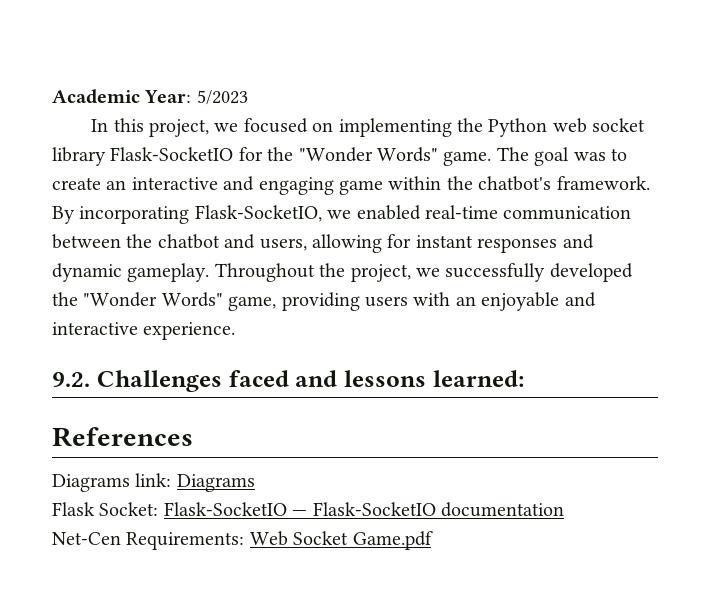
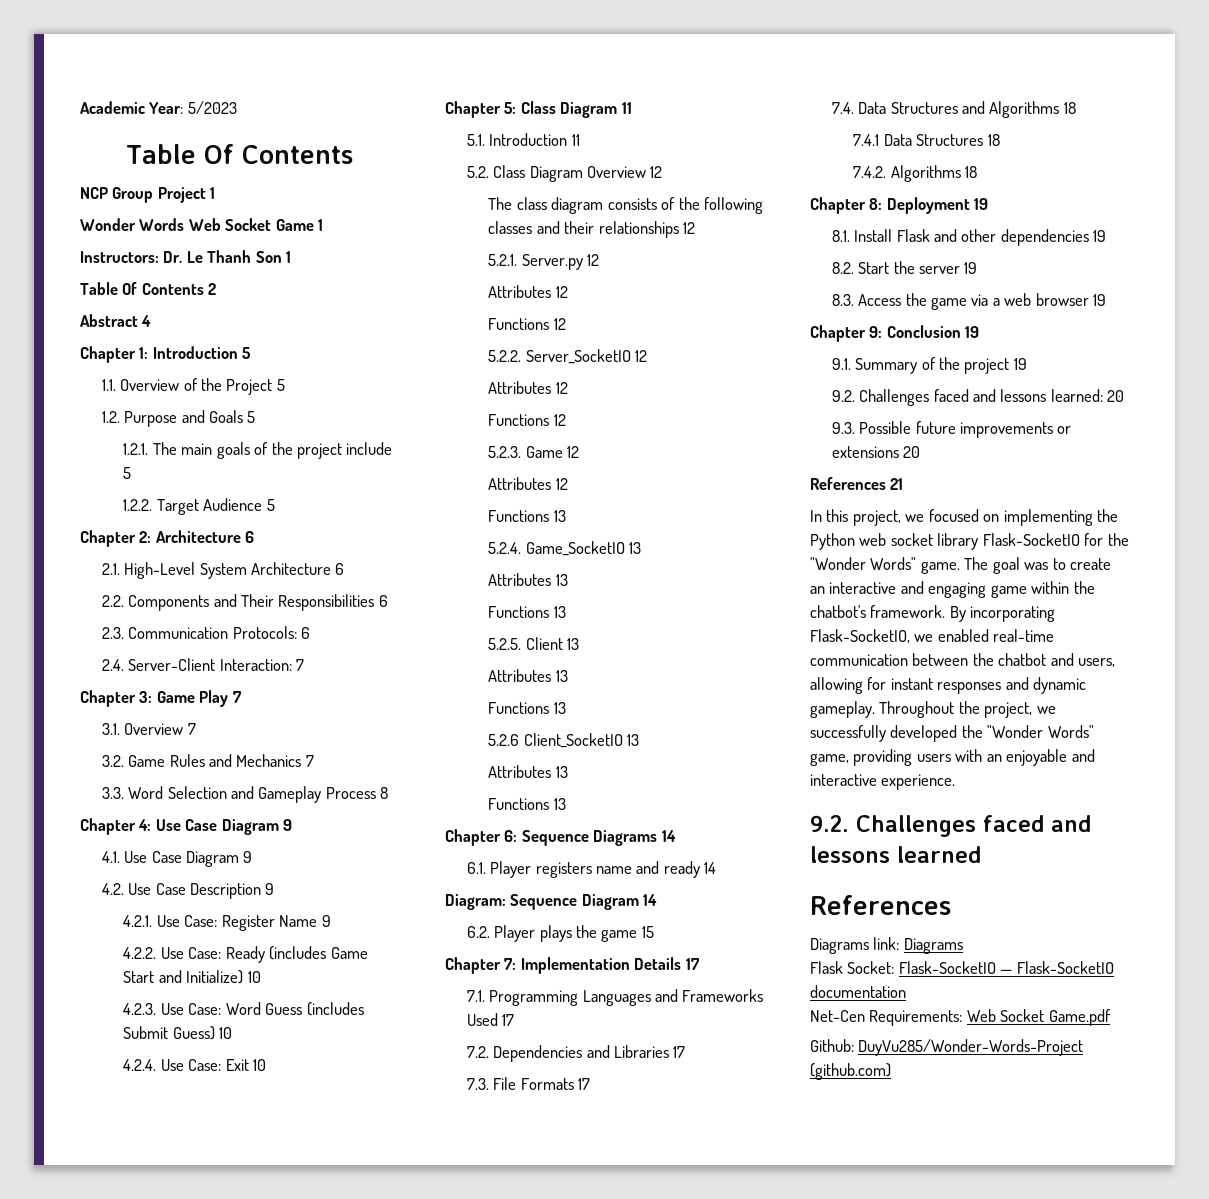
(248, 97) none -> [126,144,353,164] [80,187,216,203] [80,218,324,231] [80,250,292,263] [80,282,217,295] [80,314,152,327] [80,346,252,363] [101,378,285,395] [101,410,256,427] [123,442,393,459] [123,467,132,479] [123,498,275,515] [80,530,255,547] [101,562,345,579] [101,594,388,611] [101,626,310,639] [101,658,304,671] [80,690,242,707] [101,723,196,735] [101,754,314,767] [101,786,389,803] [80,818,293,835] [101,851,253,867] [101,883,275,899] [123,915,331,931] [123,946,368,963] [123,970,261,984] [123,1002,364,1016] [123,1026,233,1040] [123,1059,267,1071] [445,101,632,118] [466,133,580,146] [466,165,663,182] [488,197,763,214] [488,221,696,238] [488,254,600,270] [488,285,568,298] [488,318,566,330] [488,349,648,364] [488,381,568,394] [488,414,566,426] [488,446,580,458] [488,477,568,490] [488,510,566,522] [488,541,642,556] [488,573,568,586] [488,606,566,618] [488,637,580,650] [488,669,568,682] [488,702,566,714] [488,733,640,748] [488,765,568,778] [488,798,566,810] [445,829,676,846] [466,861,717,878] [445,894,658,910] [466,925,654,942] [445,957,700,974] [466,989,764,1006] [466,1013,515,1026] [466,1045,686,1062] [466,1077,590,1090] [831,101,1076,118] [853,134,1000,146] [853,165,978,182] [810,197,989,214] [831,229,1107,246] [831,261,978,274] [831,293,1107,310] [810,325,980,342] [831,357,1027,374] [831,389,1125,406] [831,421,1072,438] [831,446,921,458] [810,477,904,490] // Table Of Contents // NCP Group Project 1 // Wonder Words Web Socket Game 1 // Instructors: Dr. Le Thanh Son 1 // Table Of Contents 2 // Abstract 4 // Chapter 1: Introduction 5 // 1.1. Overview of the Project 5 // 1.2. Purpose and Goals 5 // 1.2.1. The main goals of the project include 5 // 1.2.2. Target Audience 5 // Chapter 2: Architecture 6 // 2.1. High-Level System Architecture 6 // 2.2. Components and Their Responsibilities 6 // 2.3. Communication Protocols: 6 // 2.4. Server-Client Interaction: 7 // Chapter 3: Game Play 7 // 3.1. Overview 7 // 3.2. Game Rules and Mechanics 7 // 3.3. Word Selection and Gameplay Process 8 // Chapter 4: Use Case Diagram 9 // 4.1. Use Case Diagram 9 // 4.2. Use Case Description 9 // 4.2.1. Use Case: Register Name 9 // 4.2.2. Use Case: Ready (includes Game Start and Initialize) 10 // 4.2.3. Use Case: Word Guess (includes Submit Guess) 10 // 4.2.4. Use Case: Exit 10 // Chapter 5: Class Diagram 11 // 5.1. Introduction 11 // 5.2. Class Diagram Overview 12 // The class diagram consists of the following classes and their relationships 12 // 5.2.1. Server.py 12 // Attributes 12 // Functions 12 // 5.2.2. Server_SocketIO 12 // Attributes 12 // Functions 12 // 5.2.3. Game 12 // Attributes 12 // Functions 13 // 5.2.4. Game_SocketIO 13 // Attributes 13 // Functions 13 // 5.2.5. Client 13 // Attributes 13 // Functions 13 // 5.2.6 Client_SocketIO 13 // Attributes 13 // Functions 13 // Chapter 6: Sequence Diagrams 14 // 6.1. Player registers name and ready 14 // Diagram: Sequence Diagram 14 // 6.2. Player plays the game 15 // Chapter 7: Implementation Details 17 // 7.1. Programming Languages and Frameworks Used 17 // 7.2. Dependencies and Libraries 17 // 7.3. File Formats 17 // 7.4. Data Structures and Algorithms 18 // 7.4.1 Data Structures 18 // 7.4.2. Algorithms 18 // Chapter 8: Deployment 19 // 8.1. Install Flask and other dependencies 19 // 8.2. Start the server 19 // 8.3. Access the game via a web browser 19 // Chapter 9: Conclusion 19 // 9.1. Summary of the project 19 // 9.2. Challenges faced and lessons learned: 20 // 9.3. Possible future improvements or extensions 20 // References 21
[432,370,524,387] learned: -> [897,846,981,863] learned
(433, 540) none -> [810,1039,1084,1056] [810,1063,891,1080] // Github: DuyVu285/Wonder-Words-Project (github.com)

